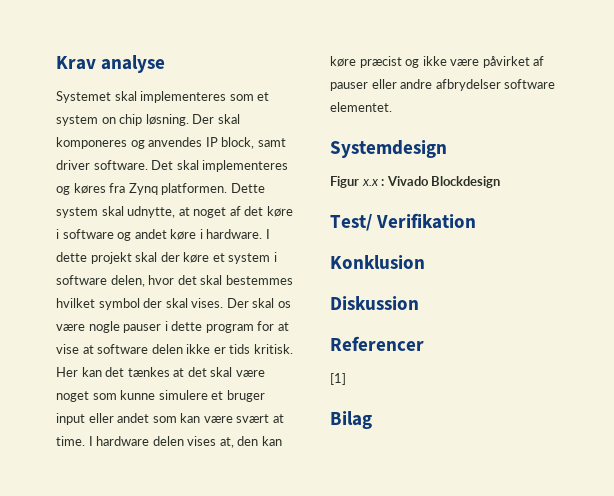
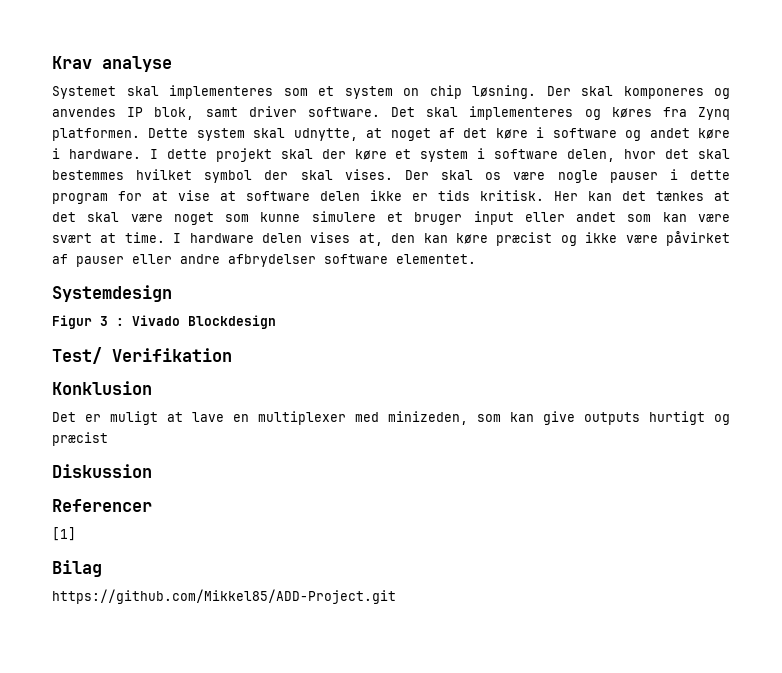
[221,137,255,149] block, -> [154,107,195,120] blok,
[361,179,379,186] x.x -> [100,316,108,326] 3
(425, 262) none -> [52,411,730,425] [52,432,108,446] // Det er muligt at lave en multiplexer med minizeden, som kan give outputs hurtigt og præcist
(372, 420) none -> [52,589,396,604] // https://github.com/Mikkel85/ADD-Project.git

